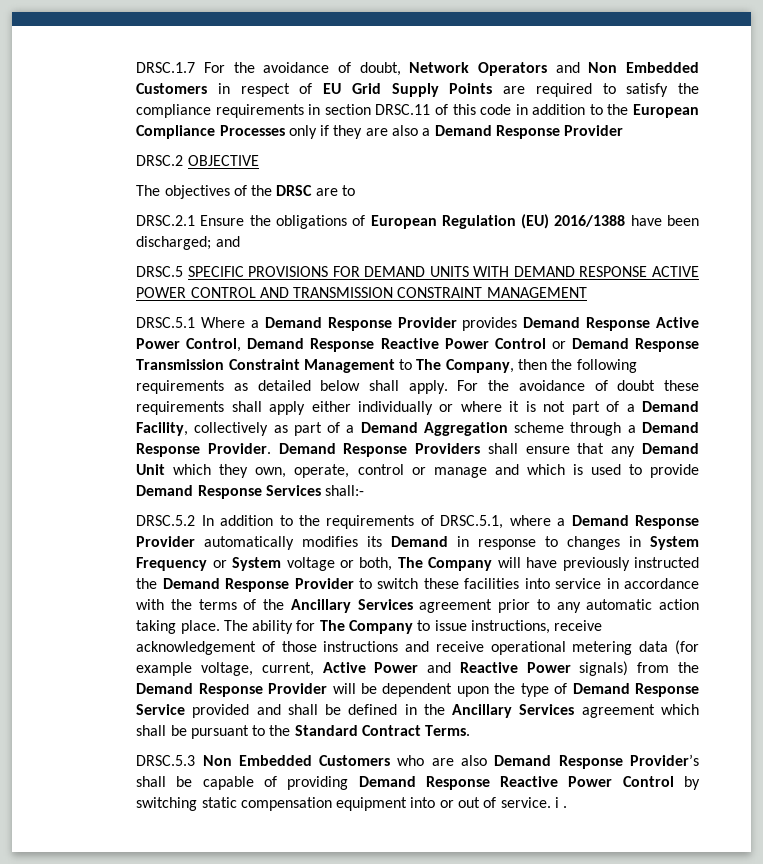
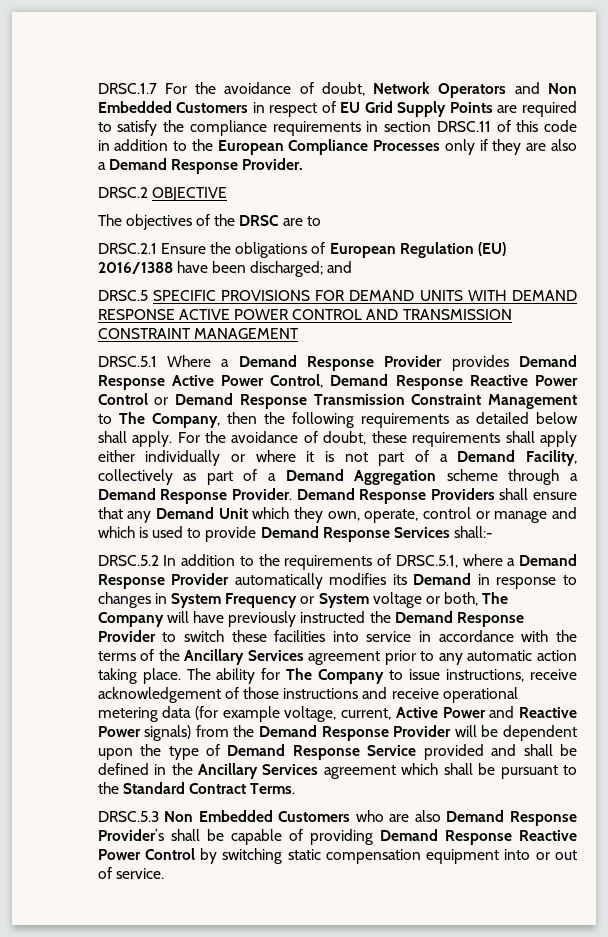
[564,125,624,136] Provider -> [242,158,304,170] Provider.
[617,380,656,391] doubt -> [323,431,367,445] doubt,
[555,797,568,808] i . -> (164, 873) none

